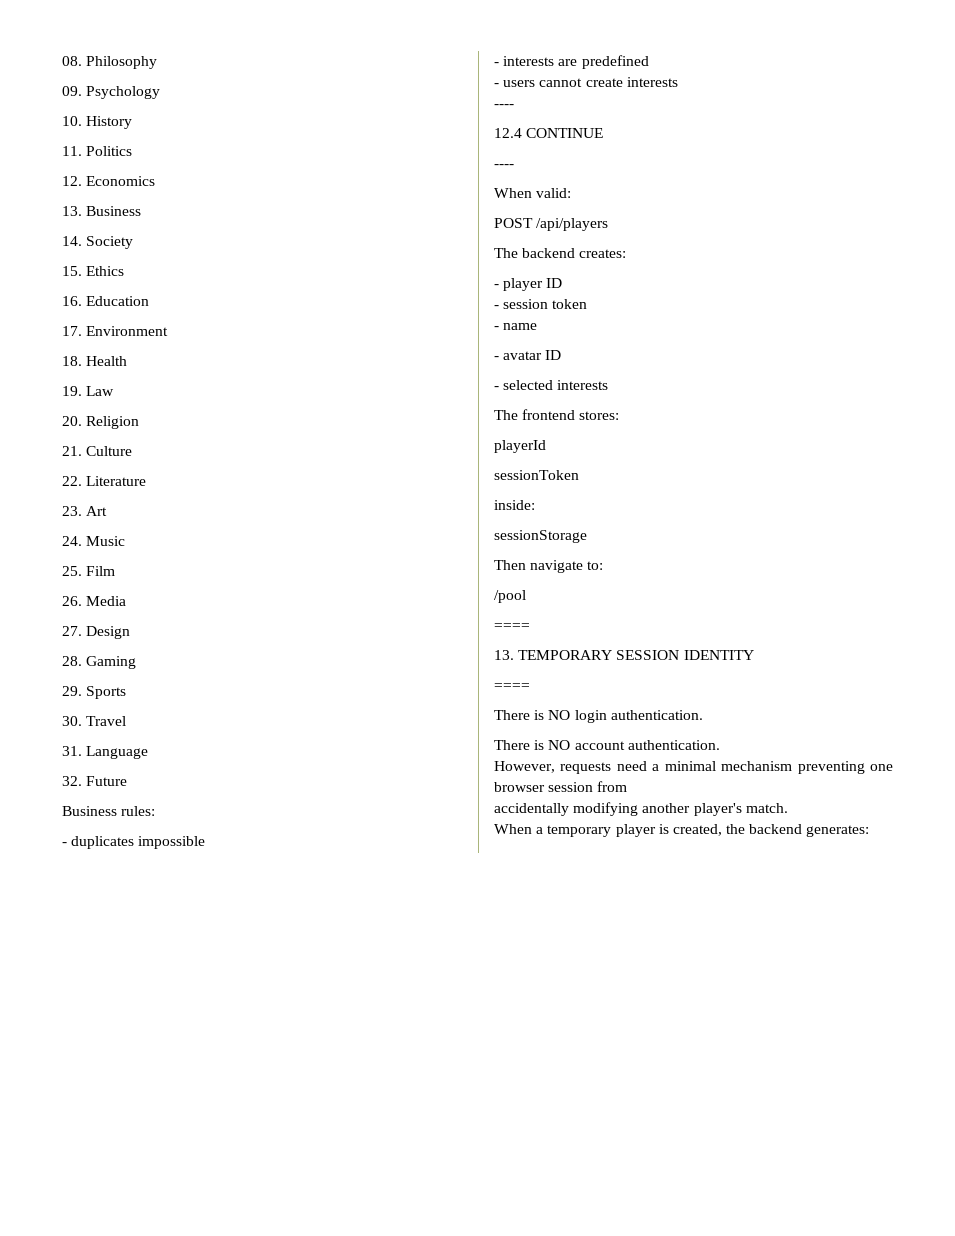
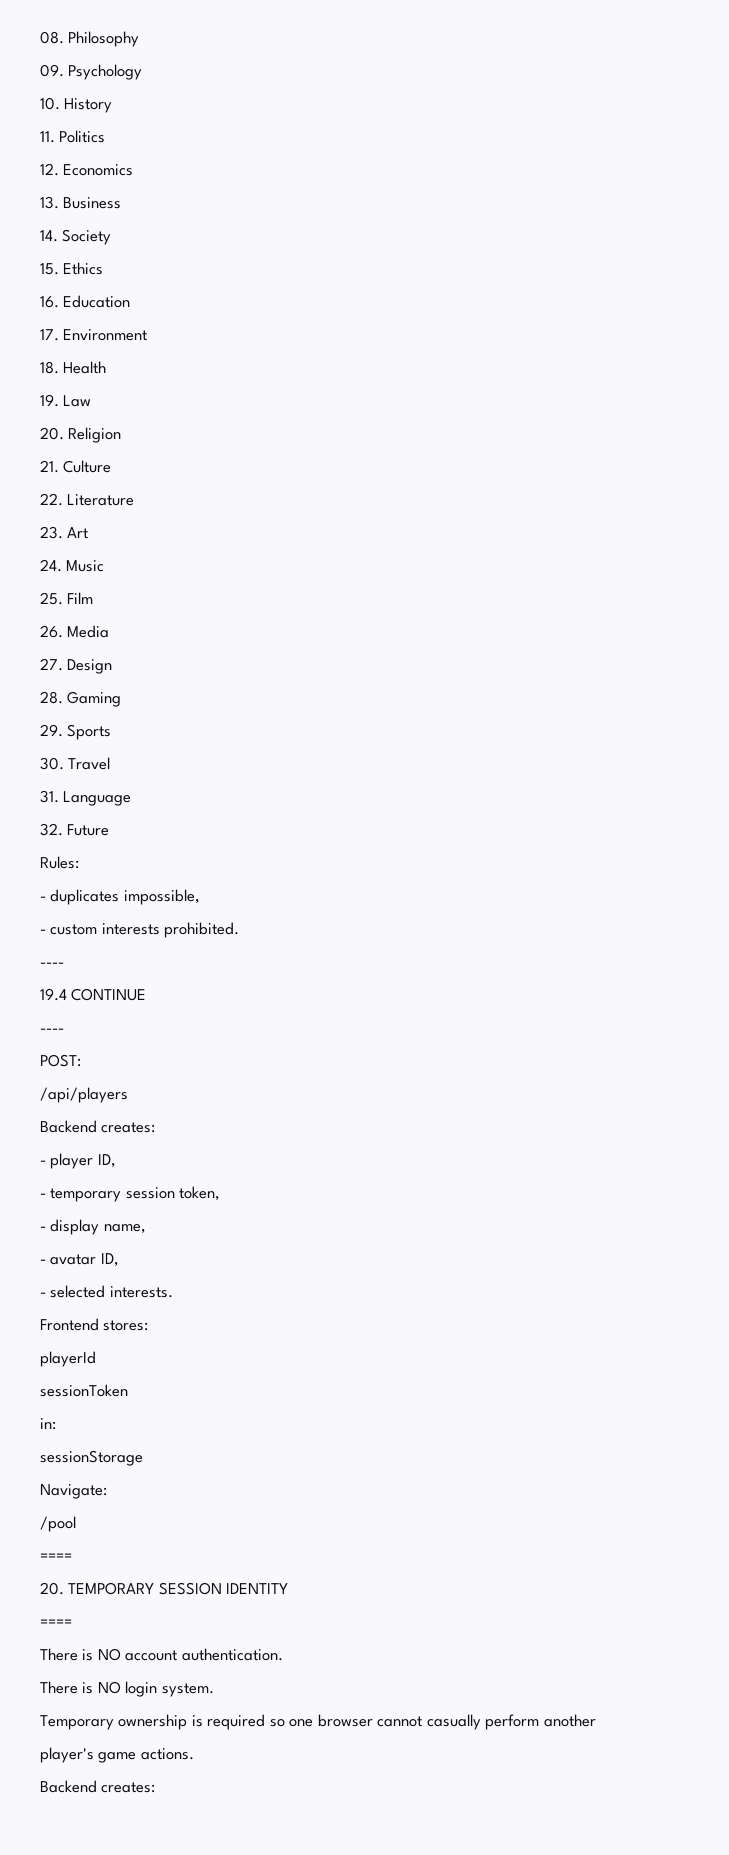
[62,806,156,816] Business rules: -> [40,856,79,869] Rules:
[138,836,206,849] [494,55,649,69] [494,77,678,87] [494,104,514,108] [494,128,522,138] impossible // - interests are predefined // - users cannot create interests // ---- // 12.4 -> [123,889,200,905] [40,922,240,938] [40,962,64,967] [40,988,67,1001] impossible, // - custom interests prohibited. // ---- // 19.4
[494,188,572,198] [494,218,533,228] When valid: // POST -> [40,1054,81,1067] POST: //
[494,248,576,258] The backend -> [40,1120,97,1133] Backend
[546,278,563,288] [494,299,588,309] [494,323,538,330] ID // - session token // - name -> [97,1154,116,1168] [40,1186,221,1202] [40,1219,146,1235] ID, // - temporary session token, // - display name,
[545,350,562,360] ID -> [100,1253,119,1267] ID,
[557,380,609,390] [494,409,576,420] interests // The frontend -> [109,1286,173,1298] [40,1318,99,1331] interests. // Frontend
[494,500,535,510] inside: -> [40,1418,56,1430] in:
[494,560,604,573] Then navigate to: -> [40,1484,107,1499] Navigate:
[494,650,514,660] 13. -> [40,1582,64,1595] 20.
[574,710,607,723] login -> [125,1650,178,1661] account
[574,740,720,750] [494,761,893,774] [494,781,628,792] [494,802,788,816] [494,824,870,837] account authentication. // However, requests need a minimal mechanism preventing one browser session from // accidentally modifying another player's match. // When a temporary player is created, the backend generates: -> [125,1681,214,1697] [40,1714,596,1730] [40,1747,194,1763] [40,1780,156,1793] login system. // Temporary ownership is required so one browser cannot casually perform another // player's game actions. // Backend creates:

